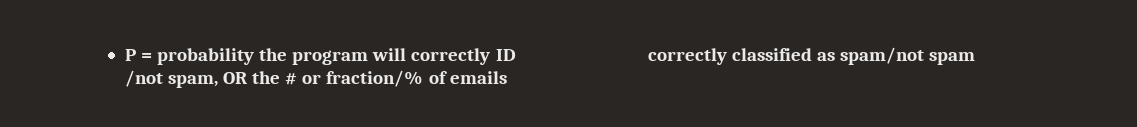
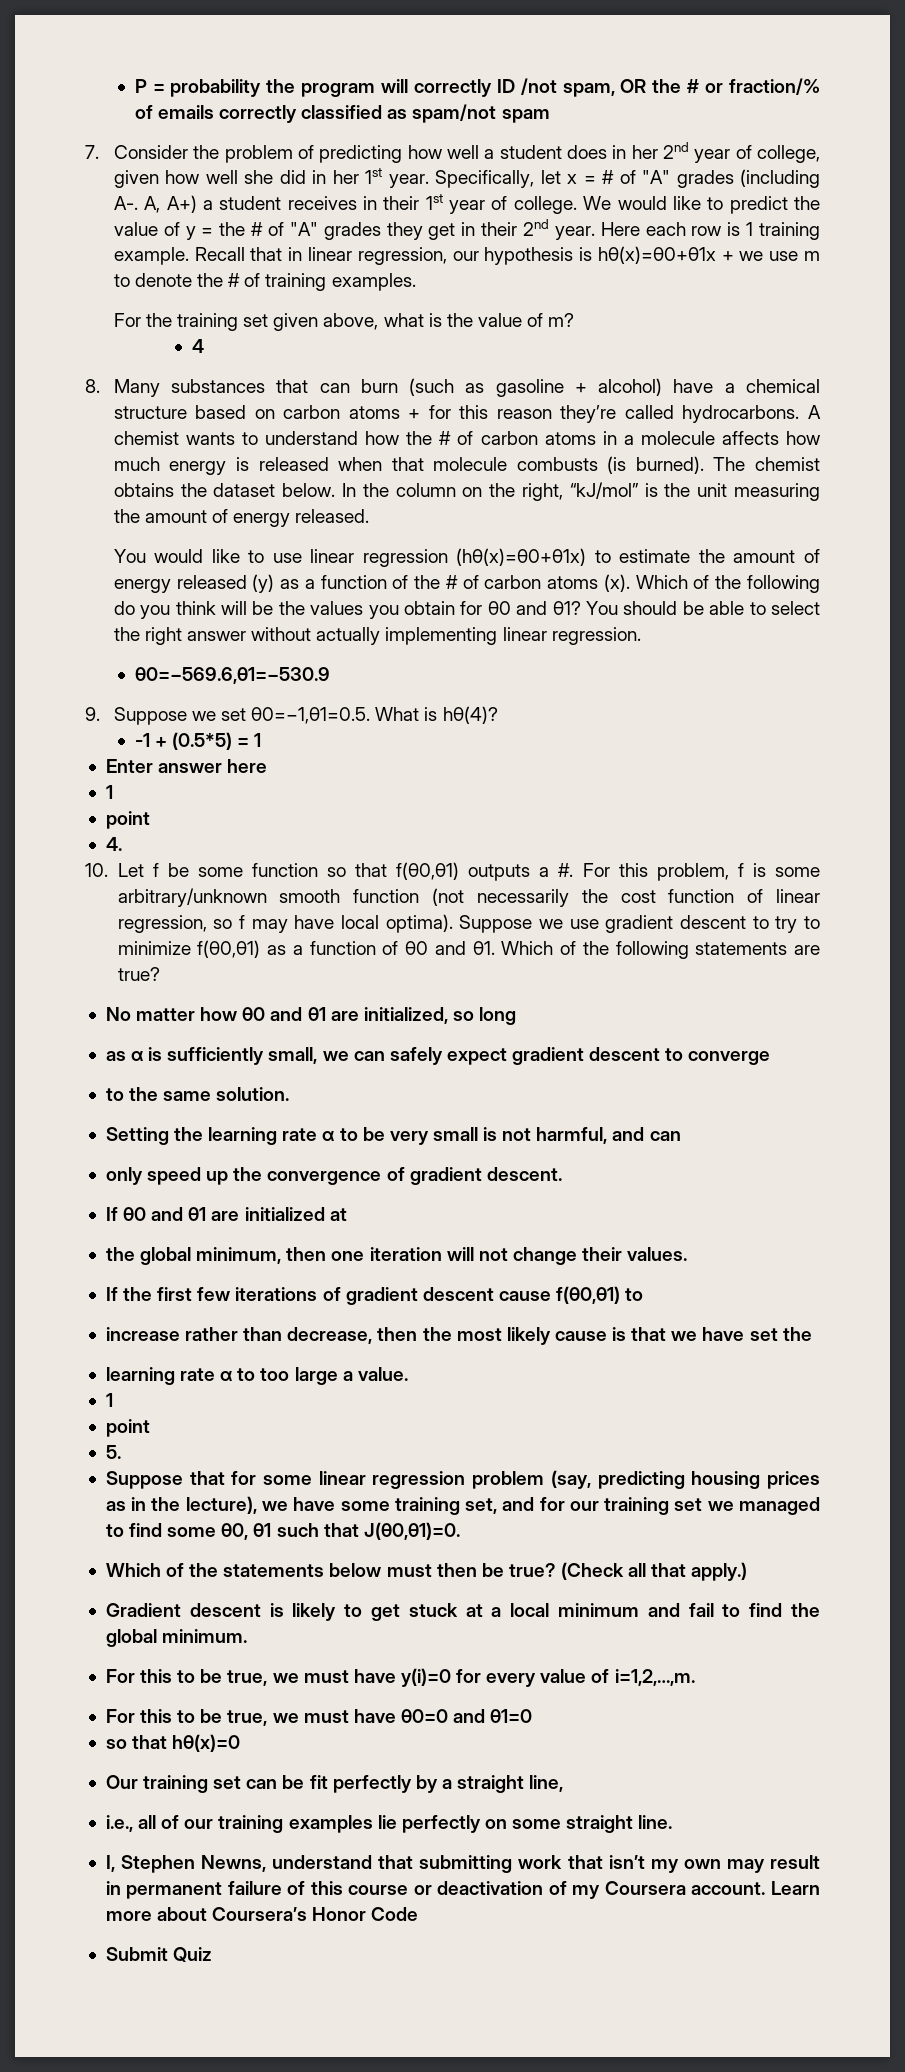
(976, 58) none -> [85,142,820,163] [113,168,821,188] [113,194,821,214] [113,219,821,240] [113,246,821,265] [113,273,416,291] [113,313,575,331] [192,339,205,353] [85,378,821,397] [113,405,821,423] [113,431,821,445] [113,456,820,475] [113,482,820,501] [113,509,370,527] [113,548,821,567] [113,574,821,593] [113,601,821,619] [113,627,641,645] [134,667,330,684] [85,706,498,725] [134,732,262,750] [105,759,268,773] [105,785,113,799] [105,811,150,829] [105,837,122,851] [85,862,820,881] [117,888,821,907] [117,914,821,933] [117,940,820,959] [117,967,160,981] [105,1007,517,1025] [105,1047,771,1065] [105,1087,290,1101] [105,1127,681,1145] [105,1167,562,1185] [105,1207,347,1221] [105,1247,688,1265] [105,1286,644,1305] [105,1327,812,1345] [105,1367,408,1385] [105,1393,113,1407] [105,1419,150,1437] [105,1445,121,1459] [105,1470,821,1489] [105,1496,820,1515] [105,1522,460,1540] [105,1562,748,1581] [105,1603,820,1621] [105,1629,248,1647] [105,1668,695,1687] [105,1709,533,1726] [105,1734,241,1752] [105,1775,564,1793] [105,1815,673,1833] [105,1855,821,1873] [105,1881,820,1899] [105,1907,419,1921] [105,1947,213,1962] // 7. Consider the problem of predicting how well a student does in her 2nd year of college, given how well she did in her 1st year. Specifically, let x = # of "A" grades (including A-. A, A+) a student receives in their 1st year of college. We would like to predict the value of y = the # of "A" grades they get in their 2nd year. Here each row is 1 training example. Recall that in linear regression, our hypothesis is hθ(x)=θ0+θ1x + we use m to denote the # of training examples. // For the training set given above, what is the value of m? // 4 // 8. Many substances that can burn (such as gasoline + alcohol) have a chemical structure based on carbon atoms + for this reason they’re called hydrocarbons. A chemist wants to understand how the # of carbon atoms in a molecule affects how much energy is released when that molecule combusts (is burned). The chemist obtains the dataset below. In the column on the right, “kJ/mol” is the unit measuring the amount of energy released. // You would like to use linear regression (hθ(x)=θ0+θ1x) to estimate the amount of energy released (y) as a function of the # of carbon atoms (x). Which of the following do you think will be the values you obtain for θ0 and θ1? You should be able to select the right answer without actually implementing linear regression. // θ0=−569.6,θ1=−530.9 // 9. Suppose we set θ0=−1,θ1=0.5. What is hθ(4)? // -1 + (0.5*5) = 1 // Enter answer here // 1 // point // 4. // 10. Let f be some function so that f(θ0,θ1) outputs a #. For this problem, f is some arbitrary/unknown smooth function (not necessarily the cost function of linear regression, so f may have local optima). Suppose we use gradient descent to try to minimize f(θ0,θ1) as a function of θ0 and θ1. Which of the following statements are true? // No matter how θ0 and θ1 are initialized, so long // as α is sufficiently small, we can safely expect gradient descent to converge // to the same solution. // Setting the learning rate α to be very small is not harmful, and can // only speed up the convergence of gradient descent. // If θ0 and θ1 are initialized at // the global minimum, then one iteration will not change their values. // If the first few iterations of gradient descent cause f(θ0,θ1) to // increase rather than decrease, then the most likely cause is that we have set the // learning rate α to too large a value. // 1 // point // 5. // Suppose that for some linear regression problem (say, predicting housing prices as in the lecture), we have some training set, and for our training set we managed to find some θ0, θ1 such that J(θ0,θ1)=0. // Which of the statements below must then be true? (Check all that apply.) // Gradient descent is likely to get stuck at a local minimum and fail to find the global minimum. // For this to be true, we must have y(i)=0 for every value of i=1,2,…,m. // For this to be true, we must have θ0=0 and θ1=0 // so that hθ(x)=0 // Our training set can be fit perfectly by a straight line, // i.e., all of our training examples lie perfectly on some straight line. // I, Stephen Newns, understand that submitting work that isn’t my own may result in permanent failure of this course or deactivation of my Coursera account. Learn more about Coursera’s Honor Code // Submit Quiz

